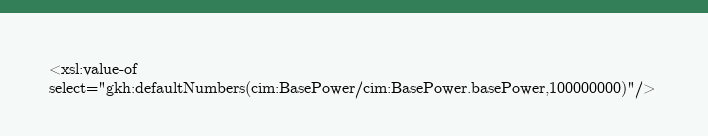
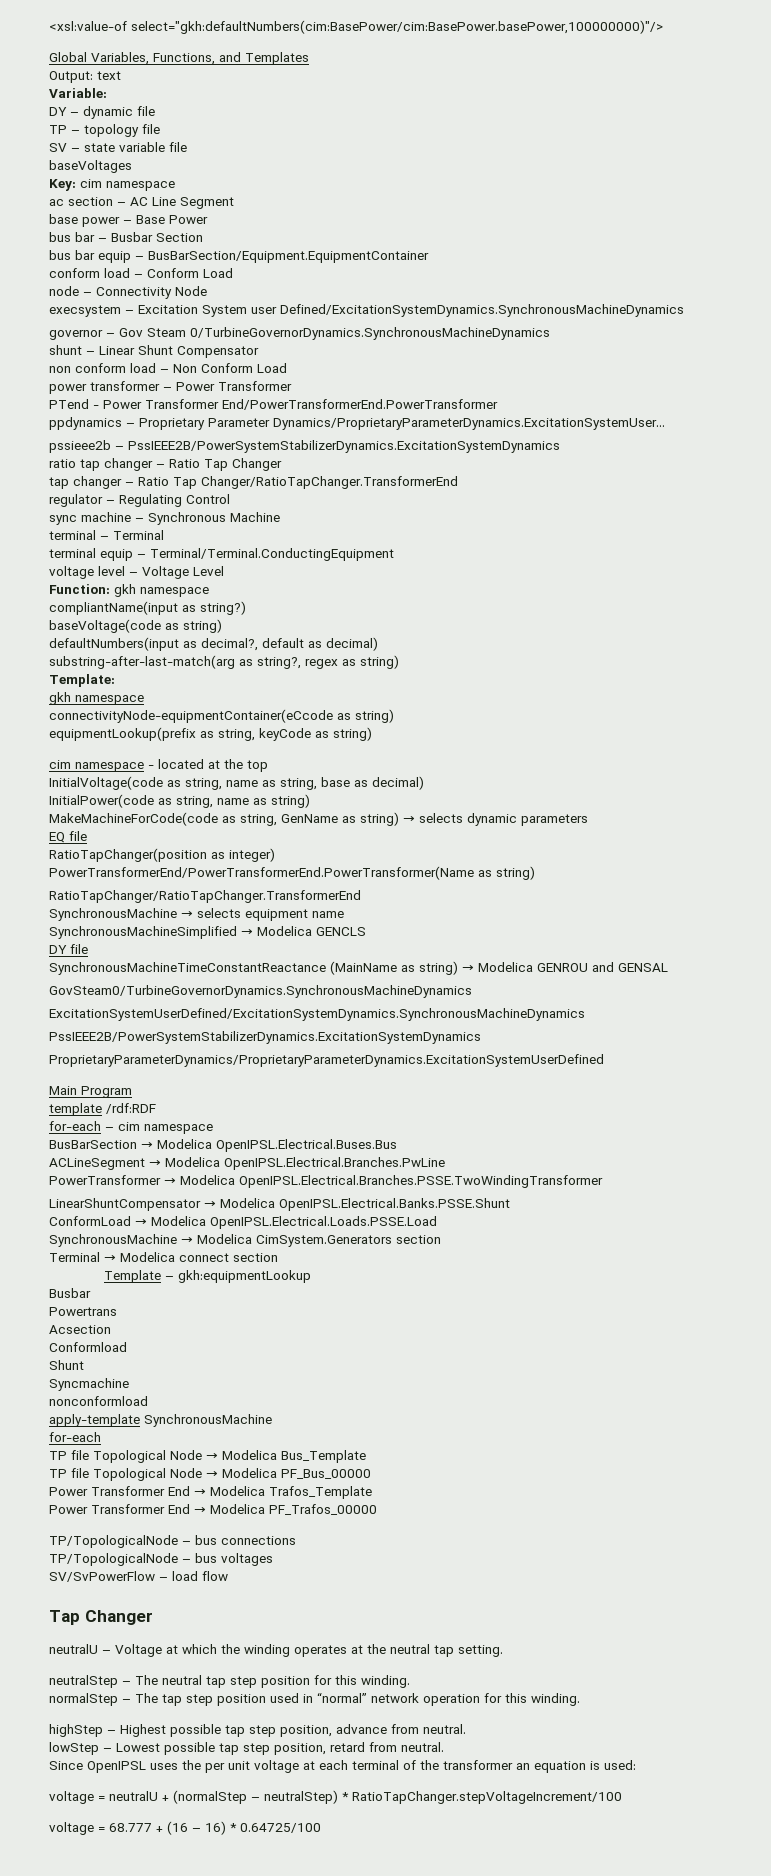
(655, 90) none -> [49,52,309,65] [49,71,121,83] [49,88,107,98] [49,106,155,119] [49,124,160,137] [49,142,187,152] [49,160,132,173] [49,179,175,191] [49,197,234,209] [49,214,208,227] [49,232,203,242] [49,250,429,263] [49,268,233,278] [49,286,207,299] [49,304,684,317] [49,327,550,340] [49,345,259,358] [49,363,287,373] [49,381,292,394] [49,399,498,410] [49,417,665,430] [49,440,560,453] [49,458,282,471] [49,476,458,489] [49,494,230,507] [49,512,280,525] [49,530,164,540] [49,548,394,561] [49,566,224,579] [49,584,209,597] [49,601,246,615] [49,619,222,633] [49,637,378,651] [49,655,399,669] [49,674,115,687] [49,692,144,705] [49,709,394,723] [49,727,372,741] [49,759,268,772] [49,776,424,790] [49,794,310,808] [49,812,588,826] [49,831,87,843] [49,848,275,862] [49,866,535,880] [49,890,361,903] [49,908,344,921] [49,926,366,939] [49,944,88,954] [49,961,668,975] [49,985,472,998] [49,1008,585,1021] [49,1031,481,1044] [49,1054,604,1067] [49,1086,132,1098] [49,1103,156,1116] [49,1121,213,1134] [49,1139,397,1152] [49,1157,445,1170] [49,1175,603,1188] [49,1198,510,1211] [49,1216,437,1229] [49,1234,441,1247] [49,1252,278,1262] [103,1270,311,1283] [49,1288,91,1298] [49,1307,117,1316] [49,1325,111,1334] [49,1342,127,1352] [49,1360,84,1370] [49,1378,129,1391] [49,1396,148,1406] [49,1414,272,1427] [49,1432,101,1442] [49,1450,366,1463] [49,1468,371,1481] [49,1486,372,1499] [49,1504,377,1515] [49,1535,296,1548] [49,1553,273,1566] [49,1571,228,1582] [49,1610,153,1625] [49,1644,503,1657] [49,1675,410,1688] [49,1692,580,1706] [49,1724,466,1737] [49,1742,444,1755] [49,1760,636,1773] [49,1790,622,1804] [49,1821,321,1835] // Global Variables, Functions, and Templates // Output: text // Variable: // DY – dynamic file // TP – topology file // SV – state variable file // baseVoltages // Key: cim namespace // ac section – AC Line Segment // base power – Base Power // bus bar – Busbar Section // bus bar equip – BusBarSection/Equipment.EquipmentContainer // conform load – Conform Load // node – Connectivity Node // execsystem – Excitation System user Defined/ExcitationSystemDynamics.SynchronousMachineDynamics // governor – Gov Steam 0/TurbineGovernorDynamics.SynchronousMachineDynamics // shunt – Linear Shunt Compensator // non conform load – Non Conform Load // power transformer – Power Transformer // PTend - Power Transformer End/PowerTransformerEnd.PowerTransformer // ppdynamics – Proprietary Parameter Dynamics/ProprietaryParameterDynamics.ExcitationSystemUser… // pssieee2b – PssIEEE2B/PowerSystemStabilizerDynamics.ExcitationSystemDynamics // ratio tap changer – Ratio Tap Changer // tap changer – Ratio Tap Changer/RatioTapChanger.TransformerEnd // regulator – Regulating Control // sync machine – Synchronous Machine // terminal – Terminal // terminal equip – Terminal/Terminal.ConductingEquipment // voltage level – Voltage Level // Function: gkh namespace // compliantName(input as string?) // baseVoltage(code as string) // defaultNumbers(input as decimal?, default as decimal) // substring-after-last-match(arg as string?, regex as string) // Template: // gkh namespace // connectivityNode-equipmentContainer(eCcode as string) // equipmentLookup(prefix as string, keyCode as string) // cim namespace - located at the top // InitialVoltage(code as string, name as string, base as decimal) // InitialPower(code as string, name as string) // MakeMachineForCode(code as string, GenName as string) → selects dynamic parameters // EQ file // RatioTapChanger(position as integer) // PowerTransformerEnd/PowerTransformerEnd.PowerTransformer(Name as string) // RatioTapChanger/RatioTapChanger.TransformerEnd // SynchronousMachine → selects equipment name // SynchronousMachineSimplified → Modelica GENCLS // DY file // SynchronousMachineTimeConstantReactance (MainName as string) → Modelica GENROU and GENSAL // GovSteam0/TurbineGovernorDynamics.SynchronousMachineDynamics // ExcitationSystemUserDefined/ExcitationSystemDynamics.SynchronousMachineDynamics // PssIEEE2B/PowerSystemStabilizerDynamics.ExcitationSystemDynamics // ProprietaryParameterDynamics/ProprietaryParameterDynamics.ExcitationSystemUserDefined // Main Program // template /rdf:RDF // for-each – cim namespace // BusBarSection → Modelica OpenIPSL.Electrical.Buses.Bus // ACLineSegment → Modelica OpenIPSL.Electrical.Branches.PwLine // PowerTransformer → Modelica OpenIPSL.Electrical.Branches.PSSE.TwoWindingTransformer // LinearShuntCompensator → Modelica OpenIPSL.Electrical.Banks.PSSE.Shunt // ConformLoad → Modelica OpenIPSL.Electrical.Loads.PSSE.Load // SynchronousMachine → Modelica CimSystem.Generators section // Terminal → Modelica connect section // Template – gkh:equipmentLookup // Busbar // Powertrans // Acsection // Conformload // Shunt // Syncmachine // nonconformload // apply-template SynchronousMachine // for-each // TP file Topological Node → Modelica Bus_Template // TP file Topological Node → Modelica PF_Bus_00000 // Power Transformer End → Modelica Trafos_Template // Power Transformer End → Modelica PF_Trafos_00000 // TP/TopologicalNode – bus connections // TP/TopologicalNode – bus voltages // SV/SvPowerFlow – load flow // Tap Changer // neutralU – Voltage at which the winding operates at the neutral tap setting. // neutralStep – The neutral tap step position for this winding. // normalStep – The tap step position used in “normal” network operation for this winding. // highStep – Highest possible tap step position, advance from neutral. // lowStep – Lowest possible tap step position, retard from neutral. // Since OpenIPSL uses the per unit voltage at each terminal of the transformer an equation is used: // voltage = neutralU + (normalStep – neutralStep) * RatioTapChanger.stepVoltageIncrement/100 // voltage = 68.777 + (16 – 16) * 0.64725/100

